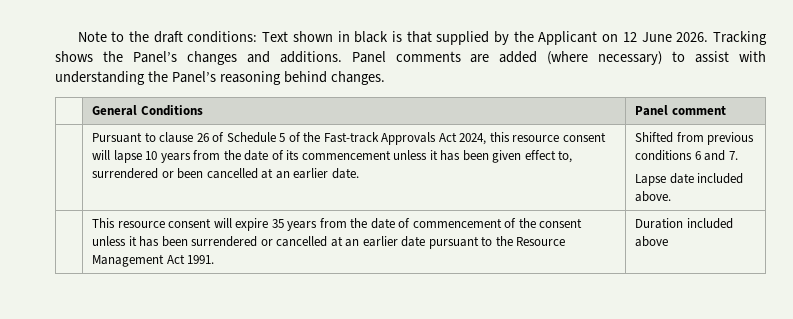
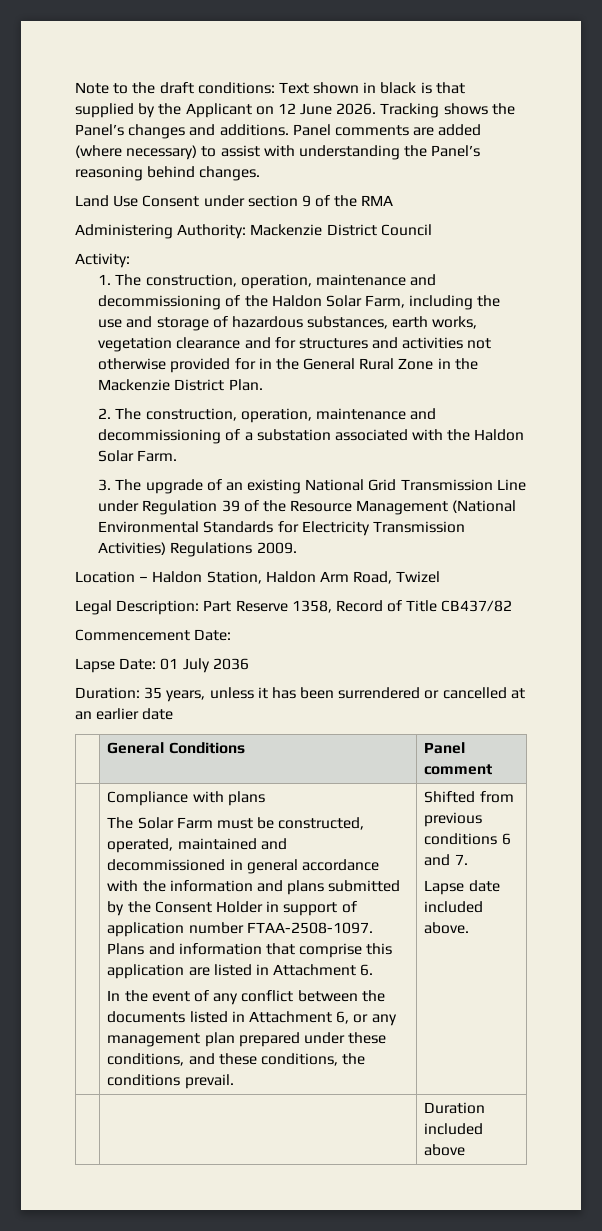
[92,105,203,116] [635,105,726,116] [92,132,606,145] [92,150,573,163] [92,168,359,179] // | General Conditions | Panel comment // | Pursuant to clause 26 of Schedule 5 of the Fast-track Approvals Act 2024, this resource consent will lapse 10 years from the date of its commencement unless it has been given effect to, surrendered or been cancelled at an earlier date. -> [75,195,394,207] [75,224,432,239] [75,253,130,268] [98,274,437,289] [98,295,501,310] [98,316,478,331] [98,337,492,352] [98,358,478,373] [98,379,263,391] [98,408,437,423] [98,429,525,444] [98,450,178,462] [98,479,526,494] [98,500,517,515] [98,521,465,536] [98,542,297,557] [75,571,441,584] [75,600,513,615] [75,629,232,641] [75,658,249,673] [75,687,525,702] [75,708,174,720] [107,742,245,754] [424,742,466,754] [424,764,493,775] [107,791,265,806] [107,817,365,830] [107,838,287,853] [107,859,379,874] [107,880,401,895] [107,901,357,916] [107,922,373,937] [107,943,393,958] [107,964,374,979] [107,990,385,1005] [107,1011,397,1026] [107,1032,387,1047] [107,1053,366,1066] [107,1074,234,1089] // Land Use Consent under section 9 of the RMA // Administering Authority: Mackenzie District Council // Activity: // 1. The construction, operation, maintenance and decommissioning of the Haldon Solar Farm, including the use and storage of hazardous substances, earth works, vegetation clearance and for structures and activities not otherwise provided for in the General Rural Zone in the Mackenzie District Plan. // 2. The construction, operation, maintenance and decommissioning of a substation associated with the Haldon Solar Farm. // 3. The upgrade of an existing National Grid Transmission Line under Regulation 39 of the Resource Management (National Environmental Standards for Electricity Transmission Activities) Regulations 2009. // Location – Haldon Station, Haldon Arm Road, Twizel // Legal Description: Part Reserve 1358, Record of Title CB437/82 // Commencement Date: // Lapse Date: 01 July 2036 // Duration: 35 years, unless it has been surrendered or cancelled at an earlier date // | General Conditions | Panel comment // | Compliance with plans // The Solar Farm must be constructed, operated, maintained and decommissioned in general accordance with the information and plans submitted by the Consent Holder in support of application number FTAA-2508-1097. Plans and information that comprise this application are listed in Attachment 6. // In the event of any conflict between the documents listed in Attachment 6, or any management plan prepared under these conditions, and these conditions, the conditions prevail.
[92,218,583,231] [92,236,566,249] [92,254,215,267] This resource consent will expire 35 years from the date of commencement of the consent unless it has been surrendered or cancelled at an earlier date pursuant to the Resource Management Act 1991. -> (470, 928) none

